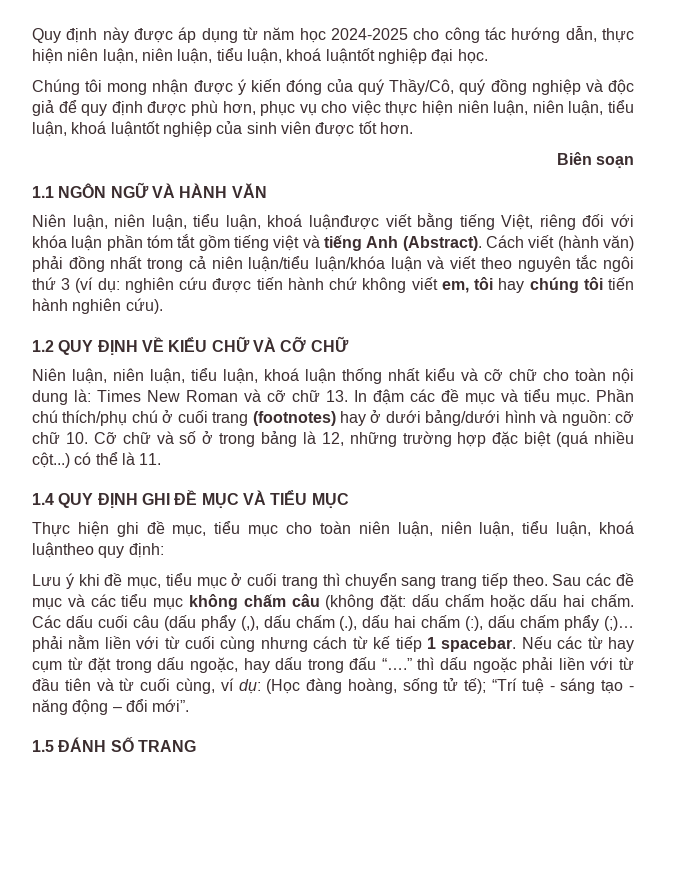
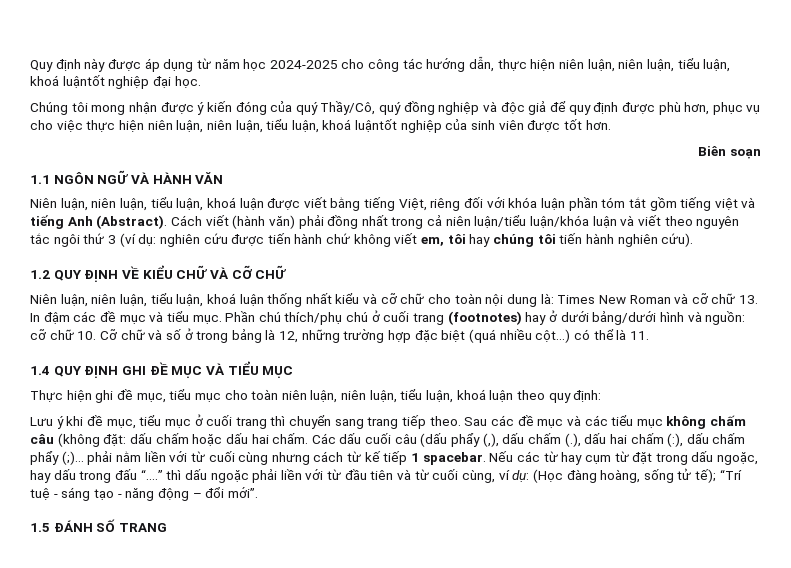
[309,214,379,230] luậnđược -> [239,198,301,210] luận được
[32,542,94,558] luậntheo -> [489,390,545,402] luận theo

